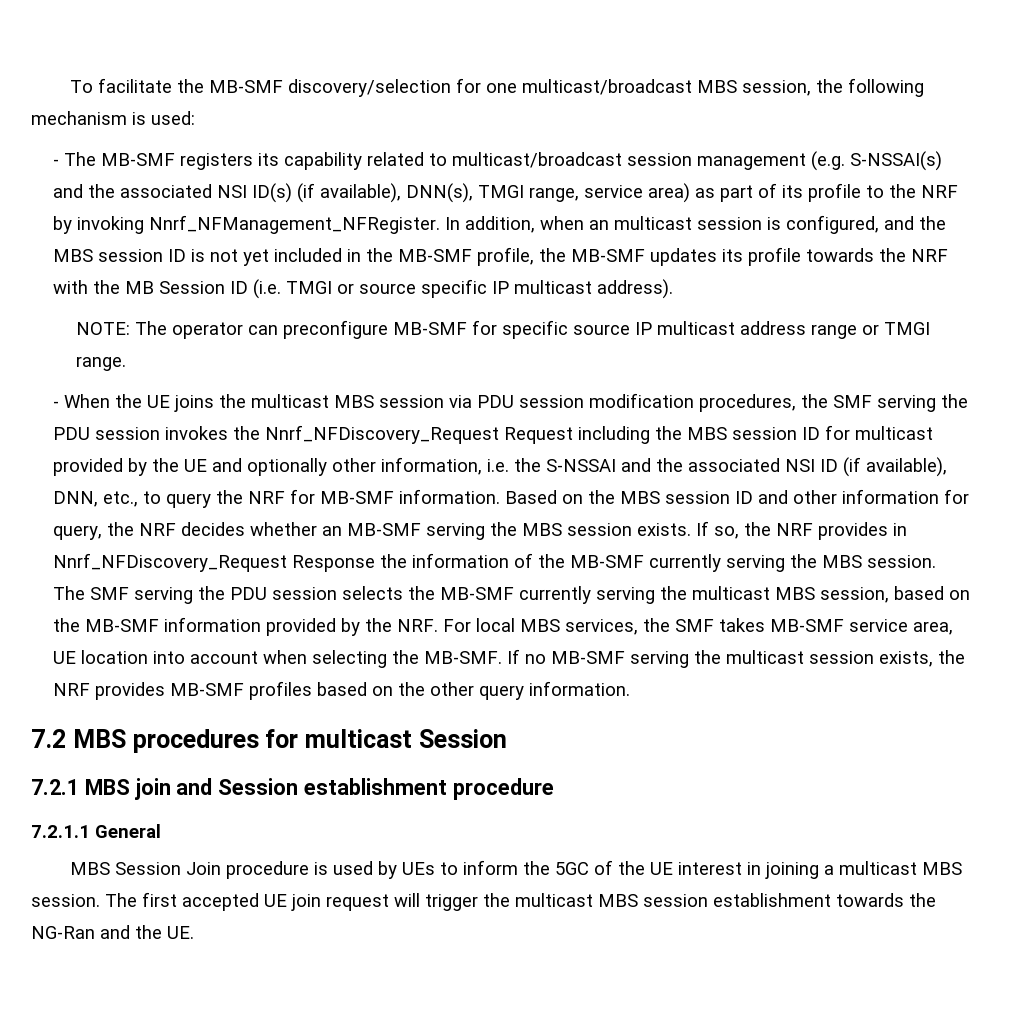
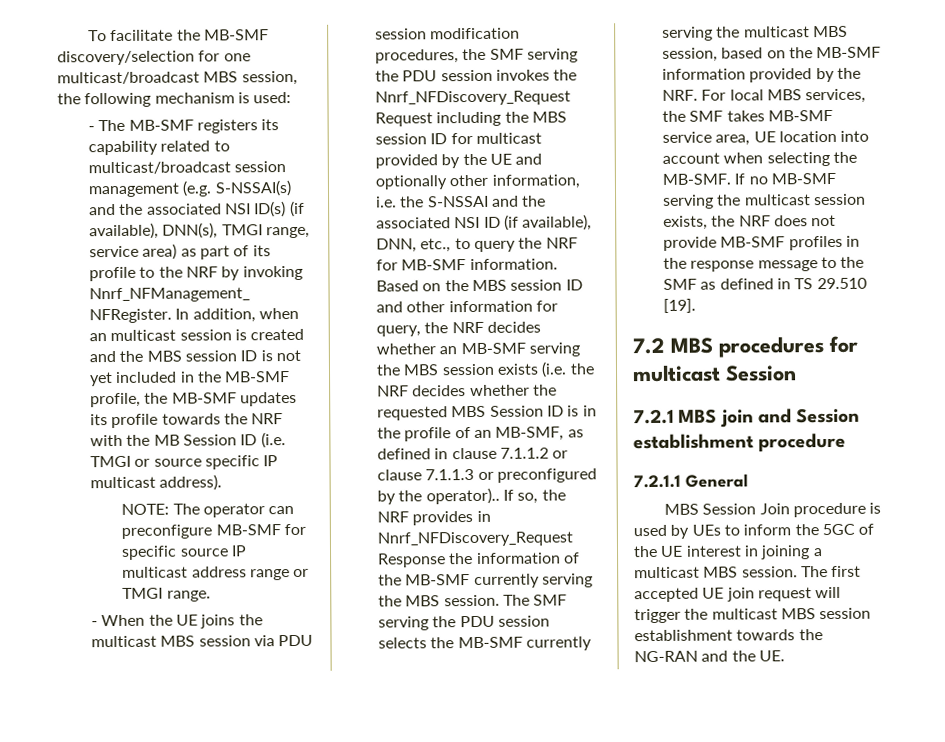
[786,215,880,234] configured, -> [250,328,305,341] created
[637,523,692,536] exists. -> [497,361,595,378] [377,384,558,397] [377,405,597,421] [377,426,584,442] [377,447,569,460] [377,468,598,483] [377,487,500,505] exists (i.e. the NRF decides whether the requested MBS Session ID is in the profile of an MB-SMF, as defined in clause 7.1.1.2 or clause 7.1.1.3 or preconfigured by the operator)..
[95,681,631,700] provides MB-SMF profiles based on the other query information. -> [774,214,837,227] [663,235,861,251] [663,256,865,272] [663,277,867,290] [663,298,697,313] does not provide MB-SMF profiles in the response message to the SMF as defined in TS 29.510 [19].
[31,926,95,939] NG-Ran -> [634,650,698,663] NG-RAN

